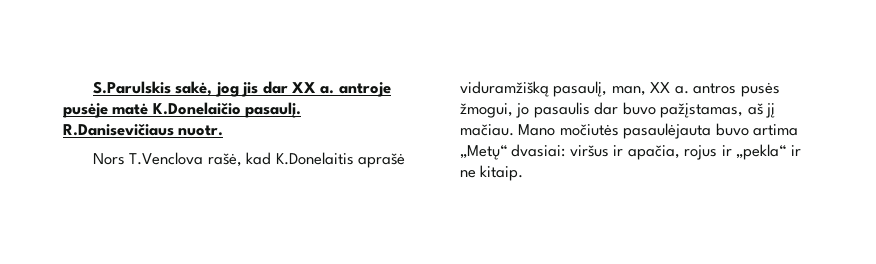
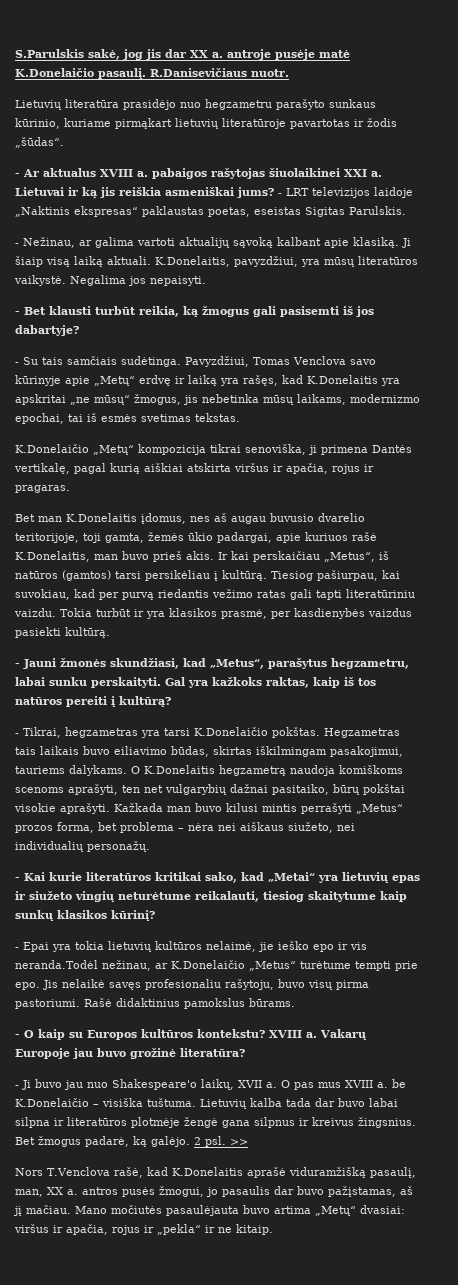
(224, 130) none -> [15,99,376,110] [15,118,397,129] [15,137,64,148] [15,168,382,179] [15,187,413,198] [15,206,406,217] [15,237,411,248] [15,256,418,267] [14,275,206,286] [15,306,374,317] [15,325,79,336] [15,356,376,367] [15,375,400,386] [15,394,420,405] [15,413,240,424] [15,444,412,455] [14,463,374,474] [15,485,70,493] [15,513,365,524] [15,532,377,543] [15,551,389,562] [15,570,400,581] [15,589,415,600] [14,608,412,619] [15,627,110,638] [15,658,409,669] [15,677,376,688] [15,696,171,707] [15,727,400,738] [15,746,403,757] [15,765,403,776] [15,784,405,795] [14,803,403,814] [15,822,355,833] [15,841,150,852] [15,872,420,883] [15,891,407,902] [15,910,155,921] [15,941,367,952] [15,960,418,971] [15,979,369,990] [15,998,295,1009] [15,1029,366,1040] [15,1048,245,1059] [15,1079,406,1090] [15,1098,398,1109] [15,1117,416,1128] [15,1136,248,1147] // Lietuvių literatūra prasidėjo nuo hegzametru parašyto sunkaus kūrinio, kuriame pirmąkart lietuvių literatūroje pavartotas ir žodis „šūdas“. // - Ar aktualus XVIII a. pabaigos rašytojas šiuolaikinei XXI a. Lietuvai ir ką jis reiškia asmeniškai jums? - LRT televizijos laidoje „Naktinis ekspresas“ paklaustas poetas, eseistas Sigitas Parulskis. // - Nežinau, ar galima vartoti aktualijų sąvoką kalbant apie klasiką. Ji šiaip visą laiką aktuali. K.Donelaitis, pavyzdžiui, yra mūsų literatūros vaikystė. Negalima jos nepaisyti. // - Bet klausti turbūt reikia, ką žmogus gali pasisemti iš jos dabartyje? // - Su tais samčiais sudėtinga. Pavyzdžiui, Tomas Venclova savo kūrinyje apie „Metų“ erdvę ir laiką yra rašęs, kad K.Donelaitis yra apskritai „ne mūsų“ žmogus, jis nebetinka mūsų laikams, modernizmo epochai, tai iš esmės svetimas tekstas. // K.Donelaičio „Metų“ kompozicija tikrai senoviška, ji primena Dantės vertikalę, pagal kurią aiškiai atskirta viršus ir apačia, rojus ir pragaras. // Bet man K.Donelaitis įdomus, nes aš augau buvusio dvarelio teritorijoje, toji gamta, žemės ūkio padargai, apie kuriuos rašė K.Donelaitis, man buvo prieš akis. Ir kai perskaičiau „Metus“, iš natūros (gamtos) tarsi persikėliau į kultūrą. Tiesiog pašiurpau, kai suvokiau, kad per purvą riedantis vežimo ratas gali tapti literatūriniu vaizdu. Tokia turbūt ir yra klasikos prasmė, per kasdienybės vaizdus pasiekti kultūrą. // - Jauni žmonės skundžiasi, kad „Metus“, parašytus hegzametru, labai sunku perskaityti. Gal yra kažkoks raktas, kaip iš tos natūros pereiti į kultūrą? // - Tikrai, hegzametras yra tarsi K.Donelaičio pokštas. Hegzametras tais laikais buvo eiliavimo būdas, skirtas iškilmingam pasakojimui, tauriems dalykams. O K.Donelaitis hegzametrą naudoja komiškoms scenoms aprašyti, ten net vulgarybių dažnai pasitaiko, būrų pokštai visokie aprašyti. Kažkada man buvo kilusi mintis perrašyti „Metus“ prozos forma, bet problema – nėra nei aiškaus siužeto, nei individualių personažų. // - Kai kurie literatūros kritikai sako, kad „Metai“ yra lietuvių epas ir siužeto vingių neturėtume reikalauti, tiesiog skaitytume kaip sunkų klasikos kūrinį? // - Epai yra tokia lietuvių kultūros nelaimė, jie ieško epo ir vis neranda.Todėl nežinau, ar K.Donelaičio „Metus“ turėtume tempti prie epo. Jis nelaikė savęs profesionaliu rašytoju, buvo visų pirma pastoriumi. Rašė didaktinius pamokslus būrams. // - O kaip su Europos kultūros kontekstu? XVIII a. Vakarų Europoje jau buvo grožinė literatūra? // - Ji buvo jau nuo Shakespeare'o laikų, XVII a. O pas mus XVIII a. be K.Donelaičio – visiška tuštuma. Lietuvių kalba tada dar buvo labai silpna ir literatūros plotmėje žengė gana silpnus ir kreivus žingsnius. Bet žmogus padarė, ką galėjo. 2 psl. >>

